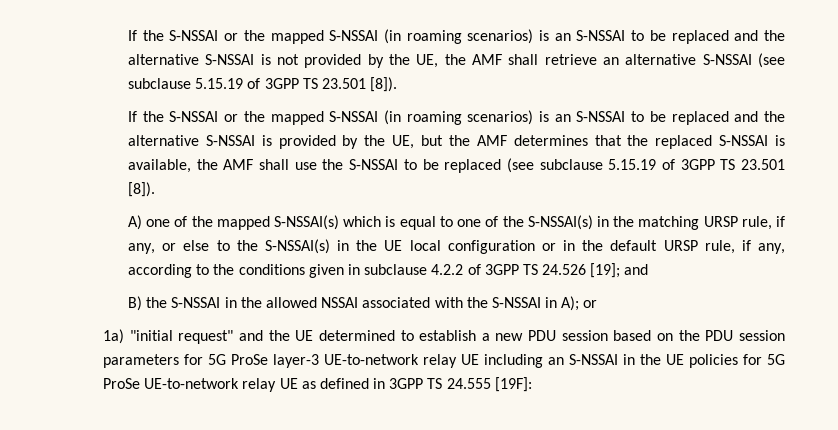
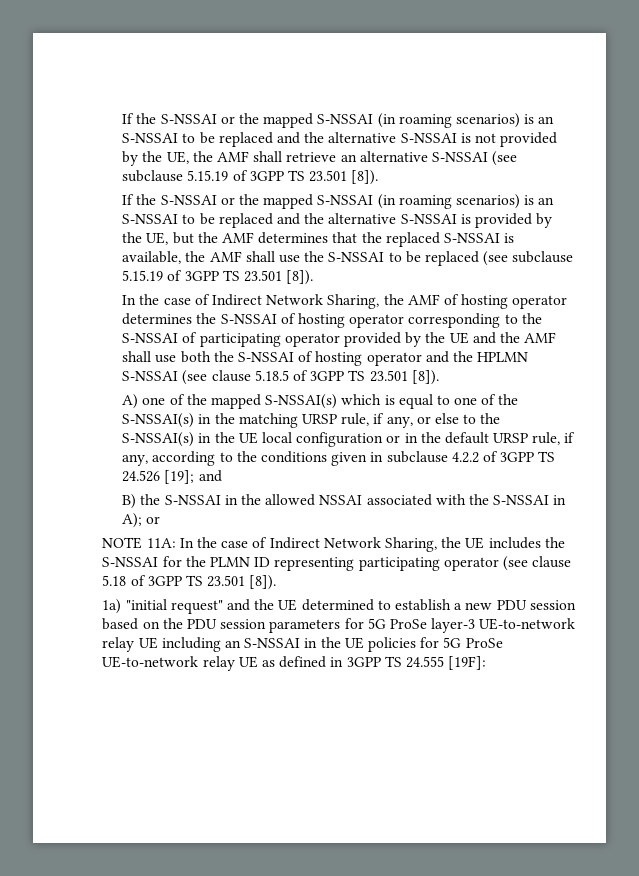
(156, 189) none -> [122,294,568,309] [122,313,542,328] [122,332,557,347] [122,351,529,366] [122,370,439,385] // In the case of Indirect Network Sharing, the AMF of hosting operator determines the S-NSSAI of hosting operator corresponding to the S-NSSAI of participating operator provided by the UE and the AMF shall use both the S-NSSAI of hosting operator and the HPLMN S-NSSAI (see clause 5.18.5 of 3GPP TS 23.501 [8]).
(598, 304) none -> [102,537,565,552] [102,556,572,571] [102,575,277,590] // NOTE 11A: In the case of Indirect Network Sharing, the UE includes the S-NSSAI for the PLMN ID representing participating operator (see clause 5.18 of 3GPP TS 23.501 [8]).

